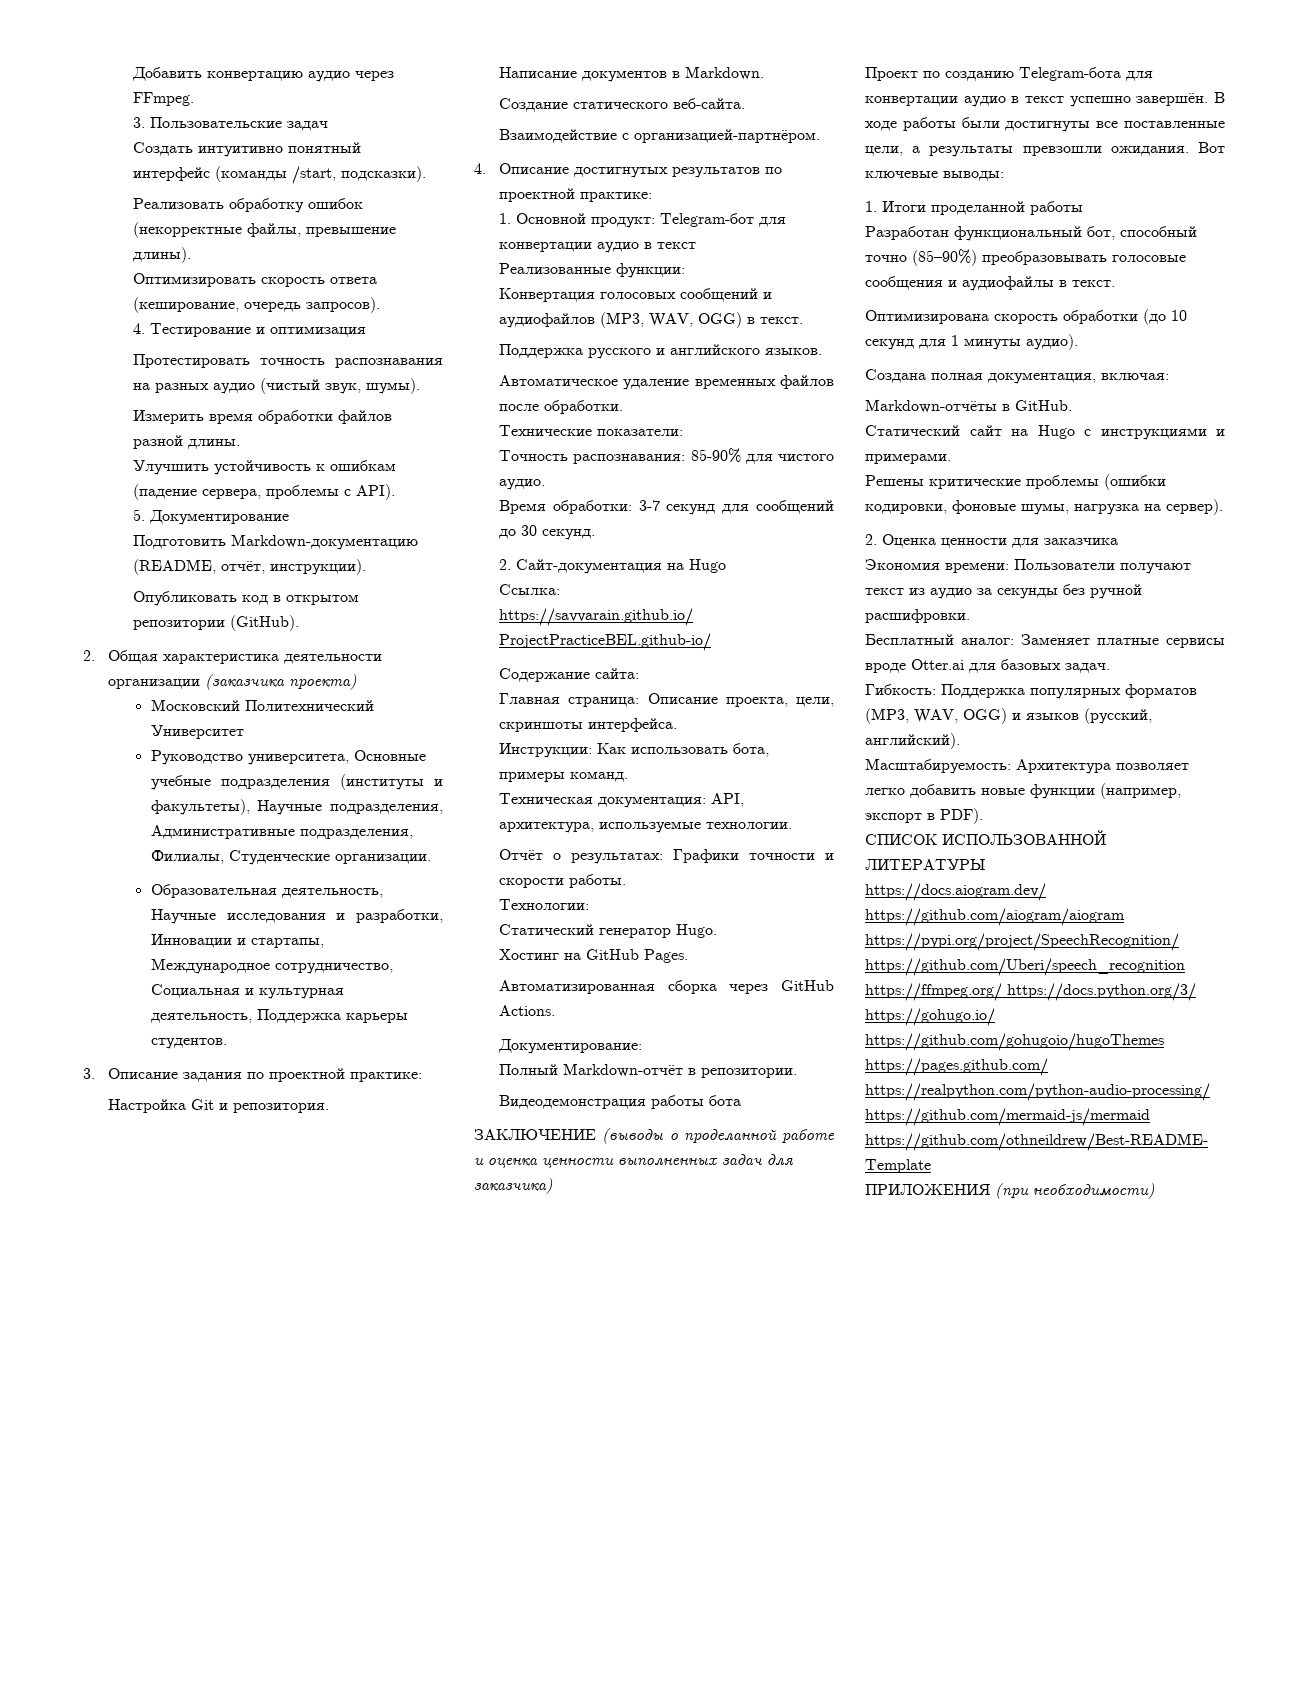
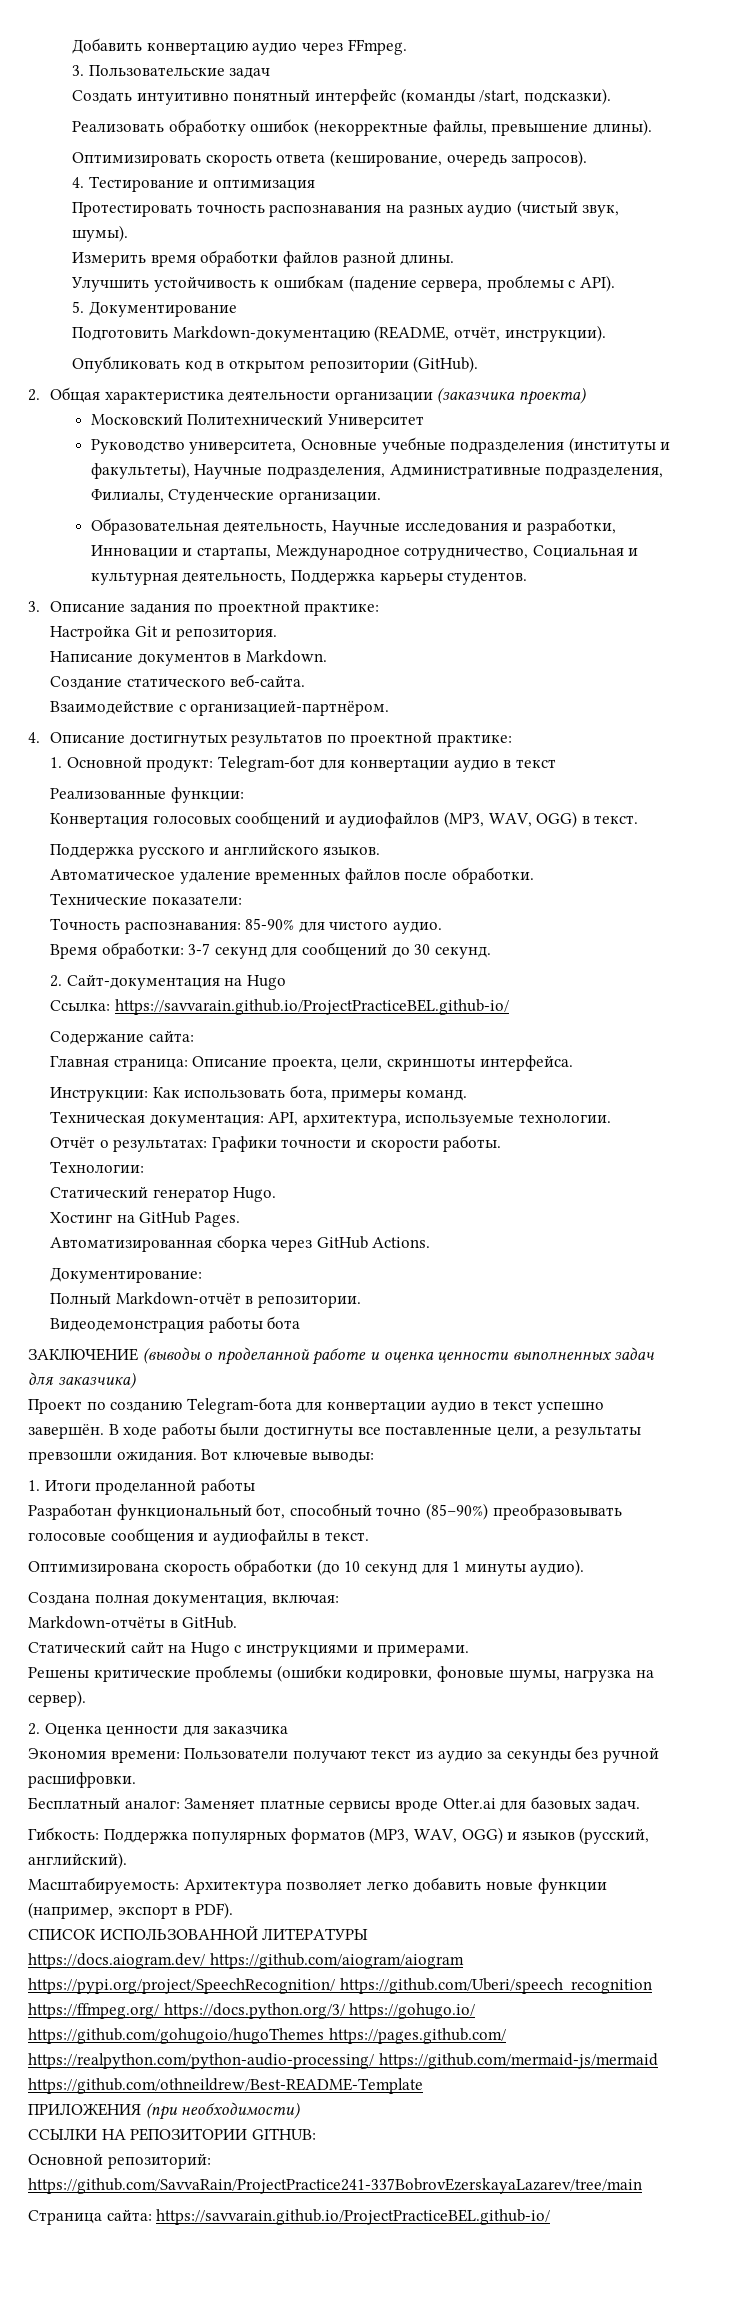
(1155, 1191) none -> [28,2128,316,2141] [28,2153,211,2169] [28,2178,642,2194] [28,2209,551,2225] // ССЫЛКИ НА РЕПОЗИТОРИИ GITHUB: // Основной репозиторий: https://github.com/SavvaRain/ProjectPractice241-337BobrovEzerskayaLazarev/tree/main // Страница сайта: https://savvarain.github.io/ProjectPracticeBEL.github-io/

